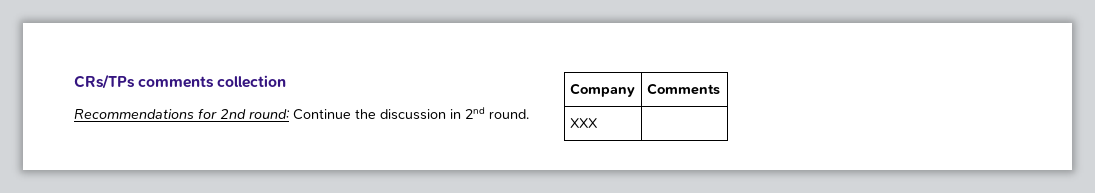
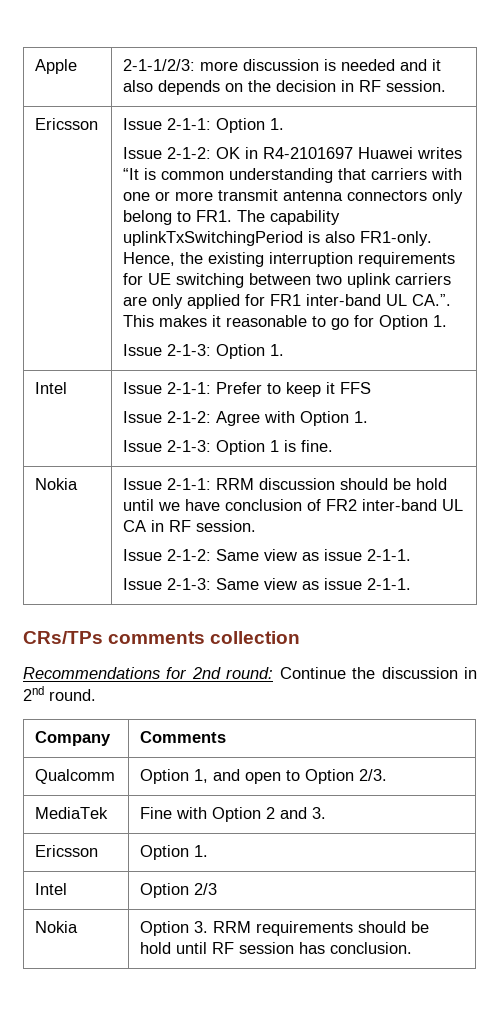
(74, 81) none -> [35,59,78,74] [123,59,442,71] [123,80,447,95] [35,118,99,130] [123,118,285,133] [123,147,463,159] [123,168,463,183] [123,189,464,204] [123,210,341,225] [123,231,433,246] [123,252,456,267] [123,273,452,288] [123,294,452,309] [123,315,448,330] [123,344,285,359] [35,382,68,394] [123,382,372,397] [123,411,369,426] [123,440,334,455] [35,478,79,490] [123,478,448,490] [123,499,464,511] [123,520,257,532] [123,549,412,561] [123,578,412,590] Apple | 2-1-1/2/3: more discussion is needed and it also depends on the decision in RF session. // Ericsson | Issue 2-1-1: Option 1. // Issue 2-1-2: OK in R4-2101697 Huawei writes “It is common understanding that carriers with one or more transmit antenna connectors only belong to FR1. The capability uplinkTxSwitchingPeriod is also FR1-only. Hence, the existing interruption requirements for UE switching between two uplink carriers are only applied for FR1 inter-band UL CA.”. This makes it reasonable to go for Option 1. // Issue 2-1-3: Option 1. // Intel | Issue 2-1-1: Prefer to keep it FFS // Issue 2-1-2: Agree with Option 1. // Issue 2-1-3: Option 1 is fine. // Nokia | Issue 2-1-1: RRM discussion should be hold until we have conclusion of FR2 inter-band UL CA in RF session. // Issue 2-1-2: Same view as issue 2-1-1. // Issue 2-1-3: Same view as issue 2-1-1. //
[569,118,598,128] XXX | -> [35,769,116,784] [140,769,388,784] [35,807,109,819] [140,807,327,822] [35,845,99,857] [140,845,209,860] [35,883,68,895] [140,883,218,898] [35,921,79,933] [140,921,430,936] [140,942,413,954] Qualcomm | Option 1, and open to Option 2/3. // MediaTek | Fine with Option 2 and 3. // Ericsson | Option 1. // Intel | Option 2/3 // Nokia | Option 3. RRM requirements should be hold until RF session has conclusion.

